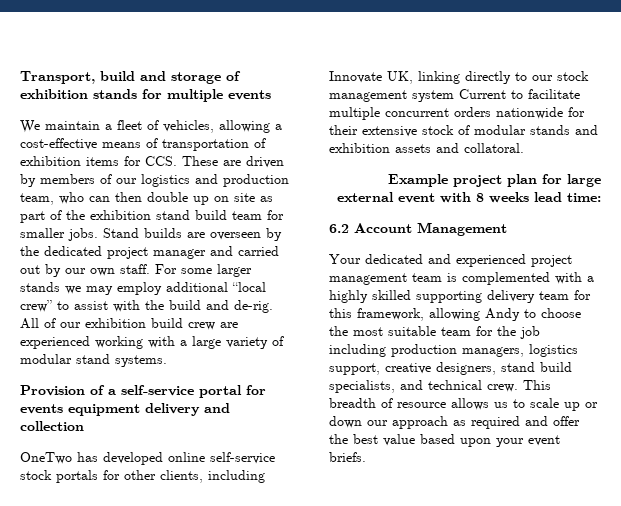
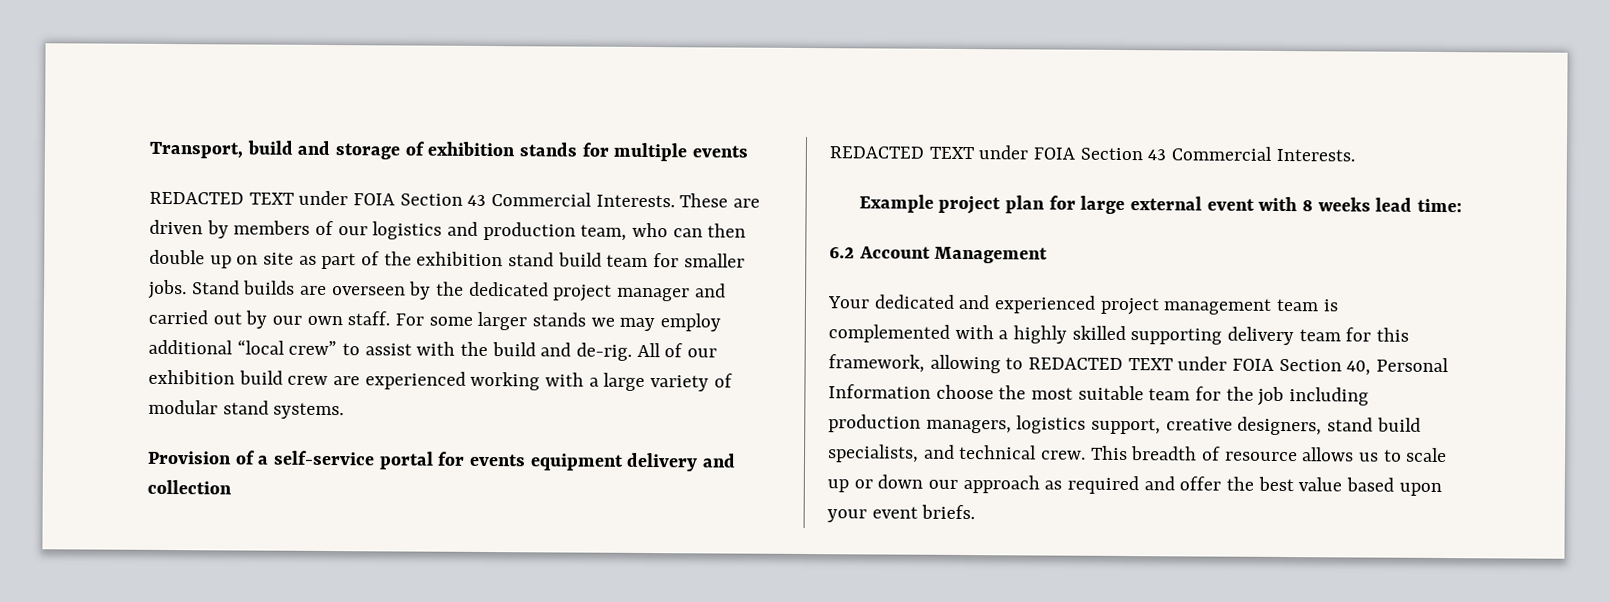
[20,120,282,133] [20,138,266,151] [20,156,177,166] We maintain a fleet of vehicles, allowing a cost-effective means of transportation of exhibition items for CCS. -> [149,190,675,208] REDACTED TEXT under FOIA Section 43 Commercial Interests.
[20,452,275,465] [20,470,265,483] [329,71,589,84] [329,89,580,102] [329,107,585,120] [329,125,598,137] [329,143,524,153] OneTwo has developed online self-service stock portals for other clients, including Innovate UK, linking directly to our stock management system Current to facilitate multiple concurrent orders nationwide for their extensive stock of modular stands and exhibition assets and collatoral. -> [829,145,1355,162] REDACTED TEXT under FOIA Section 43 Commercial Interests.
[485,308,536,321] Andy to -> [1005,356,1450,376] [828,384,931,399] to REDACTED TEXT under FOIA Section 40, Personal Information

